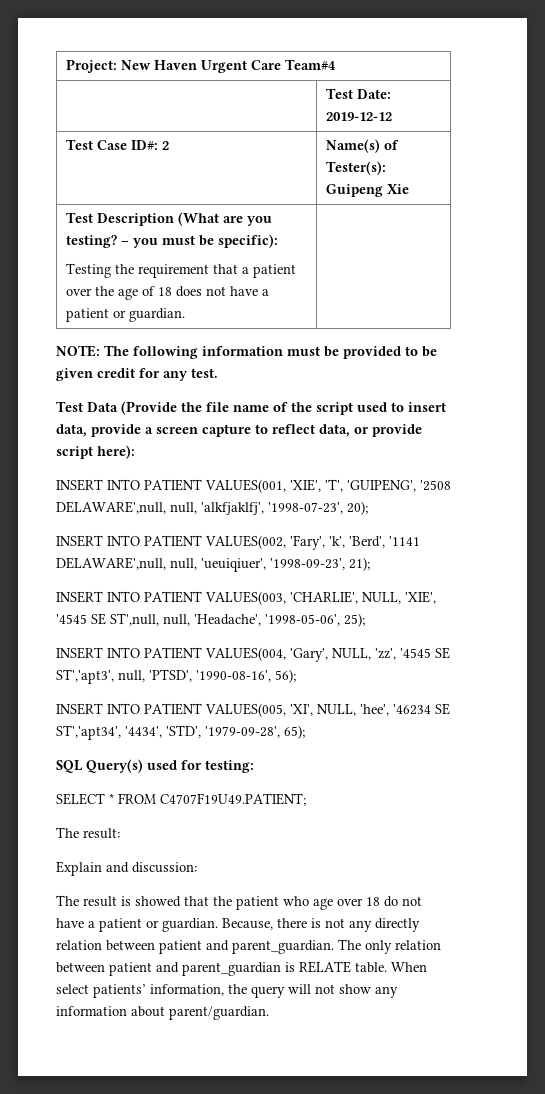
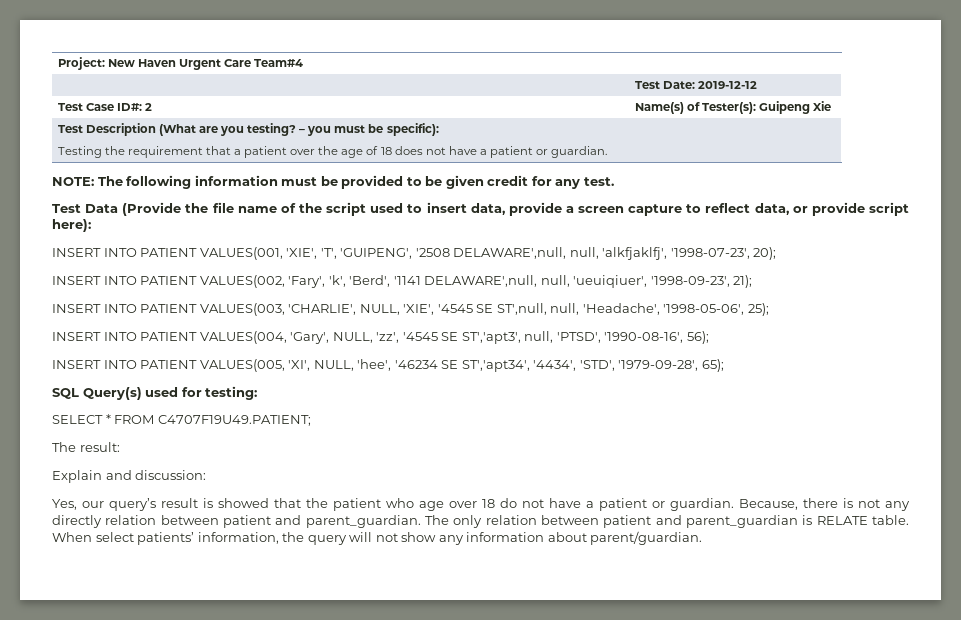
[56,895,79,906] The -> [52,498,156,511] Yes, our query’s

